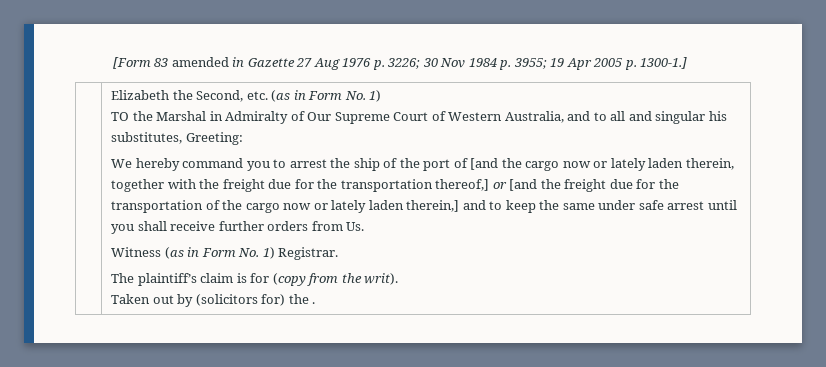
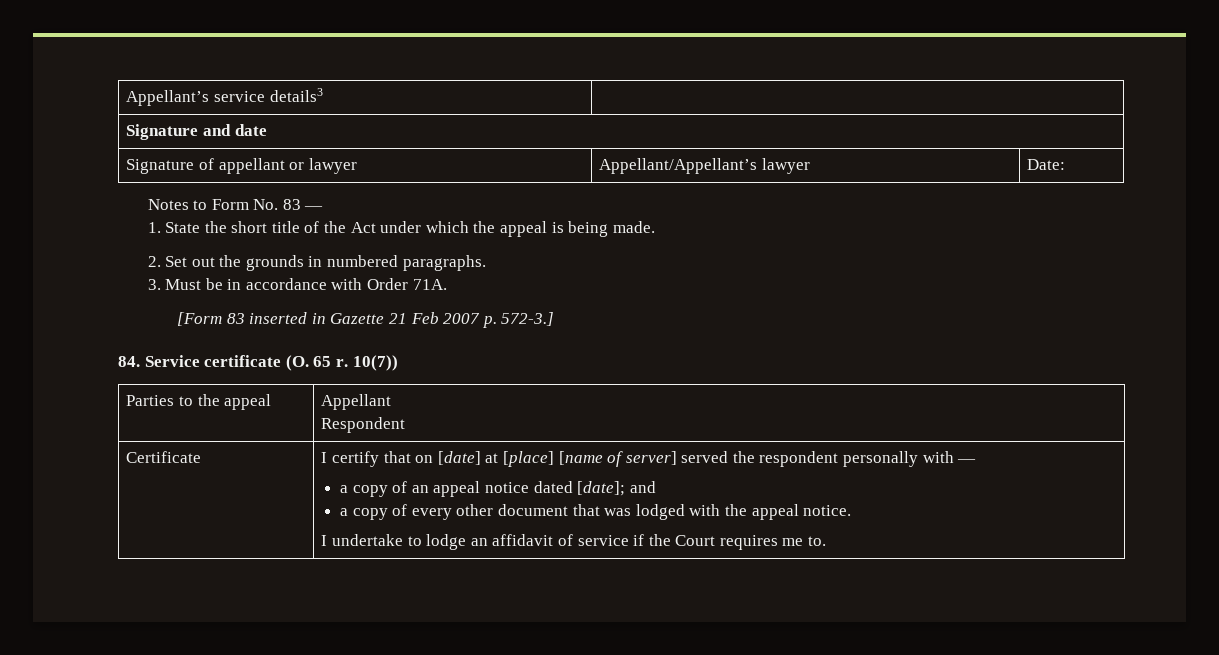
(112, 63) none -> [126,88,323,106] [126,124,267,140] [126,158,357,174] [599,158,810,174] [1027,159,1066,170] [147,199,324,210] [147,221,655,237] [147,255,486,271] [147,278,447,290] Appellant’s service details3 | // Signature and date // Signature of appellant or lawyer | Appellant/Appellant’s lawyer | Date: // Notes to Form No. 83 — // 1. State the short title of the Act under which the appeal is being made. // 2. Set out the grounds in numbered paragraphs. // 3. Must be in accordance with Order 71A. //
[171,57,229,67] amended -> [249,312,308,324] inserted
[296,57,688,70] [111,90,382,102] [111,111,727,124] [111,132,243,145] [111,158,734,171] [111,179,679,192] [111,200,737,213] [111,221,365,234] [111,247,339,260] [111,273,399,286] [111,294,316,307] 27 Aug 1976 p. 3226; 30 Nov 1984 p. 3955; 19 Apr 2005 p. 1300-1.] // | Elizabeth the Second, etc. (as in Form No. 1) // TO the Marshal in Admiralty of Our Supreme Court of Western Australia, and to all and singular his substitutes, Greeting: // We hereby command you to arrest the ship of the port of [and the cargo now or lately laden therein, together with the freight due for the transportation thereof,] or [and the freight due for the transportation of the cargo now or lately laden therein,] and to keep the same under safe arrest until you shall receive further orders from Us. // Witness (as in Form No. 1) Registrar. // The plaintiff’s claim is for (copy from the writ). // Taken out by (solicitors for) the . -> [389,312,555,328] [118,355,398,371] [126,394,272,410] [321,394,392,410] [321,417,406,433] [126,451,202,463] [321,451,977,467] [340,481,656,497] [340,504,852,520] [321,534,827,550] 21 Feb 2007 p. 572-3.] // 84. Service certificate (O. 65 r. 10(7)) // Parties to the appeal | Appellant // Respondent // Certificate | I certify that on [date] at [place] [name of server] served the respondent personally with — // a copy of an appeal notice dated [date]; and // a copy of every other document that was lodged with the appeal notice. // I undertake to lodge an affidavit of service if the Court requires me to.

